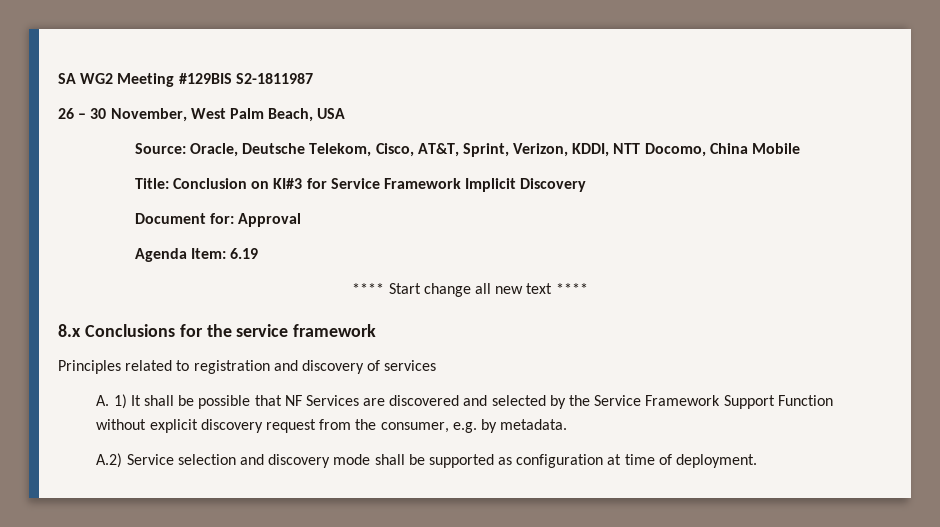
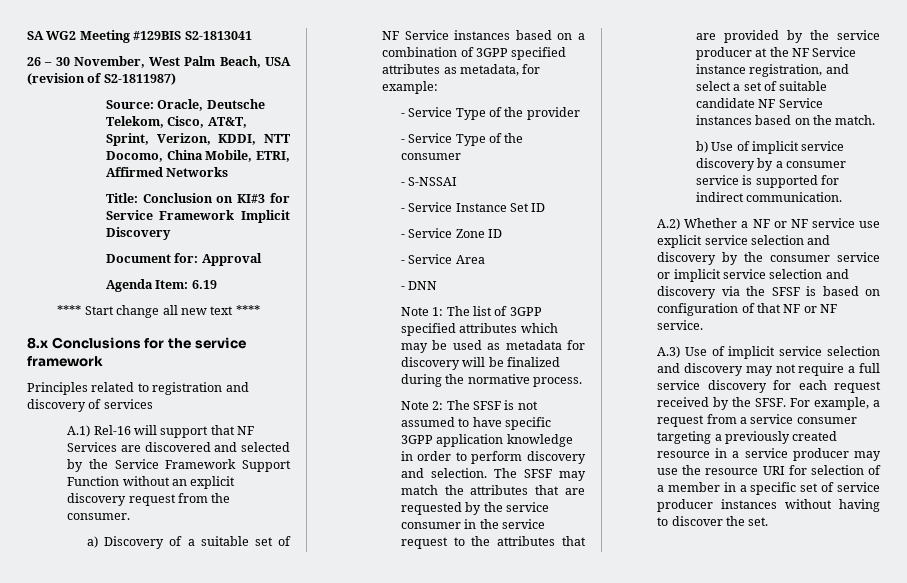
[235,73,313,84] S2-1811987 -> [184,31,252,40] S2-1813041
(346, 113) none -> [27,73,176,85] (revision of S2-1811987)
[751,143,800,154] Mobile -> [205,150,290,162] [105,167,229,177] Mobile, ETRI, Affirmed Networks
[96,394,251,409] A. 1) It shall be possible -> [67,425,209,438] A.1) Rel-16 will support
(147, 424) none -> [171,479,187,486] an
[380,419,568,433] [96,453,757,468] consumer, e.g. by metadata. // A.2) Service selection and discovery mode shall be supported as configuration at time of deployment. -> [67,513,131,520] [87,536,291,549] [382,30,585,40] [382,47,567,60] [382,64,541,76] [382,81,439,94] [400,107,580,120] [400,133,524,146] [400,153,461,160] [400,177,458,186] [400,202,546,212] [400,228,503,238] [400,254,485,264] [400,281,438,290] [400,306,542,316] [400,323,558,336] [400,340,585,353] [400,357,561,370] [400,374,583,387] [400,400,538,410] [400,417,552,430] [400,434,573,447] [400,451,586,464] [400,468,586,481] [400,485,585,495] [400,502,550,515] [400,519,546,529] [400,536,586,549] [695,30,880,43] [695,47,857,60] [695,64,849,77] [695,81,828,91] [695,98,823,108] [695,115,876,125] [695,141,845,154] [695,158,847,171] [695,175,840,188] [695,192,843,202] [657,218,880,230] [657,235,831,248] [657,252,880,265] [657,269,849,282] [657,286,880,299] [657,303,838,316] [657,320,704,330] [657,346,880,359] [657,363,880,376] [657,380,881,393] [657,397,880,410] [657,414,857,427] [657,431,838,444] [657,448,881,461] [657,465,881,475] [657,482,880,495] [657,499,880,512] [657,516,769,526] consumer. // a) Discovery of a suitable set of NF Service instances based on a combination of 3GPP specified attributes as metadata, for example: // - Service Type of the provider // - Service Type of the consumer // - S-NSSAI // - Service Instance Set ID // - Service Zone ID // - Service Area // - DNN // Note 1: The list of 3GPP specified attributes which may be used as metadata for discovery will be finalized during the normative process. // Note 2: The SFSF is not assumed to have specific 3GPP application knowledge in order to perform discovery and selection. The SFSF may match the attributes that are requested by the service consumer in the service request to the attributes that are provided by the service producer at the NF Service instance registration, and select a set of suitable candidate NF Service instances based on the match. // b) Use of implicit service discovery by a consumer service is supported for indirect communication. // A.2) Whether a NF or NF service use explicit service selection and discovery by the consumer service or implicit service selection and discovery via the SFSF is based on configuration of that NF or NF service. // A.3) Use of implicit service selection and discovery may not require a full service discovery for each request received by the SFSF. For example, a request from a service consumer targeting a previously created resource in a service producer may use the resource URI for selection of a member in a specific set of service producer instances without having to discover the set.

